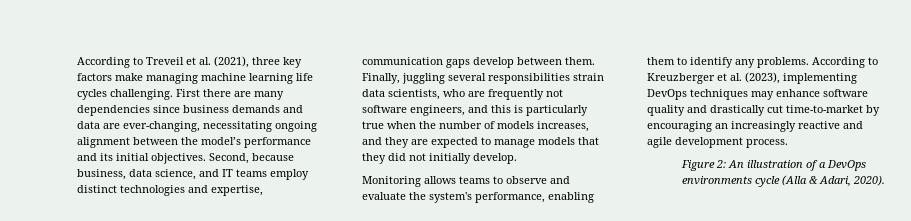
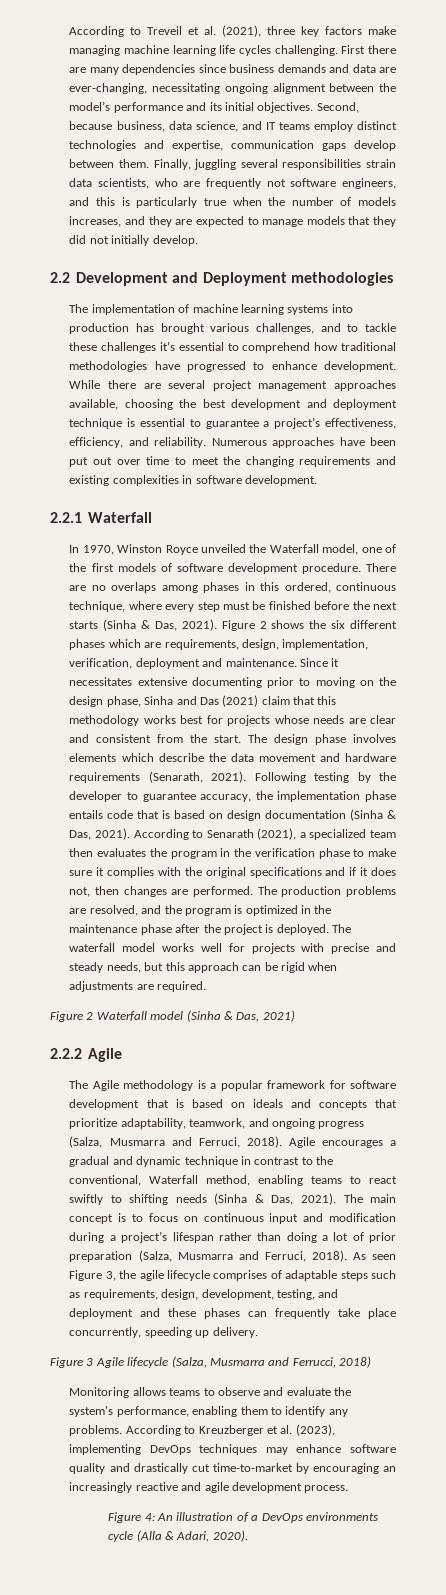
(518, 158) none -> [50,272,393,286] [69,304,353,315] [69,323,396,334] [69,341,396,353] [69,361,396,372] [69,380,396,391] [69,399,397,410] [69,417,396,429] [69,437,396,448] [69,456,397,467] [69,475,317,486] [50,512,153,523] [69,544,396,555] [69,563,396,574] [69,582,396,593] [69,601,397,612] [69,619,397,631] [69,639,369,650] [69,658,340,669] [69,677,396,688] [69,695,337,707] [69,715,396,726] [69,734,396,745] [69,753,396,762] [69,771,396,783] [69,791,396,802] [69,809,396,821] [69,828,396,840] [69,848,396,859] [69,867,396,878] [69,886,396,897] [69,905,332,916] [69,924,352,935] [69,943,396,954] [69,962,338,973] [69,981,207,992] [50,1010,295,1022] [50,1048,123,1062] [69,1080,396,1091] [69,1099,397,1110] [69,1118,365,1129] [69,1136,396,1148] [69,1156,334,1167] [69,1175,397,1186] [69,1193,396,1205] [69,1213,396,1224] [69,1231,396,1243] [69,1250,396,1262] [69,1270,396,1281] [69,1289,339,1300] [69,1308,396,1319] [69,1327,258,1338] [50,1356,371,1368] // 2.2 Development and Deployment methodologies // The implementation of machine learning systems into production has brought various challenges, and to tackle these challenges it’s essential to comprehend how traditional methodologies have progressed to enhance development. While there are several project management approaches available, choosing the best development and deployment technique is essential to guarantee a project’s effectiveness, efficiency, and reliability. Numerous approaches have been put out over time to meet the changing requirements and existing complexities in software development. // 2.2.1 Waterfall // In 1970, Winston Royce unveiled the Waterfall model, one of the first models of software development procedure. There are no overlaps among phases in this ordered, continuous technique, where every step must be finished before the next starts (Sinha & Das, 2021). Figure 2 shows the six different phases which are requirements, design, implementation, verification, deployment and maintenance. Since it necessitates extensive documenting prior to moving on the design phase, Sinha and Das (2021) claim that this methodology works best for projects whose needs are clear and consistent from the start. The design phase involves elements which describe the data movement and hardware requirements (Senarath, 2021). Following testing by the developer to guarantee accuracy, the implementation phase entails code that is based on design documentation (Sinha & Das, 2021). According to Senarath (2021), a specialized team then evaluates the program in the verification phase to make sure it complies with the original specifications and if it does not, then changes are performed. The production problems are resolved, and the program is optimized in the maintenance phase after the project is deployed. The waterfall model works well for projects with precise and steady needs, but this approach can be rigid when adjustments are required. // Figure 2 Waterfall model (Sinha & Das, 2021) // 2.2.2 Agile // The Agile methodology is a popular framework for software development that is based on ideals and concepts that prioritize adaptability, teamwork, and ongoing progress (Salza, Musmarra and Ferruci, 2018). Agile encourages a gradual and dynamic technique in contrast to the conventional, Waterfall method, enabling teams to react swiftly to shifting needs (Sinha & Das, 2021). The main concept is to focus on continuous input and modification during a project’s lifespan rather than doing a lot of prior preparation (Salza, Musmarra and Ferruci, 2018). As seen Figure 3, the agile lifecycle comprises of adaptable steps such as requirements, design, development, testing, and deployment and these phases can frequently take place concurrently, speeding up delivery. // Figure 3 Agile lifecycle (Salza, Musmarra and Ferrucci, 2018)
[716,160,727,168] 2: -> [144,1513,155,1521] 4:

